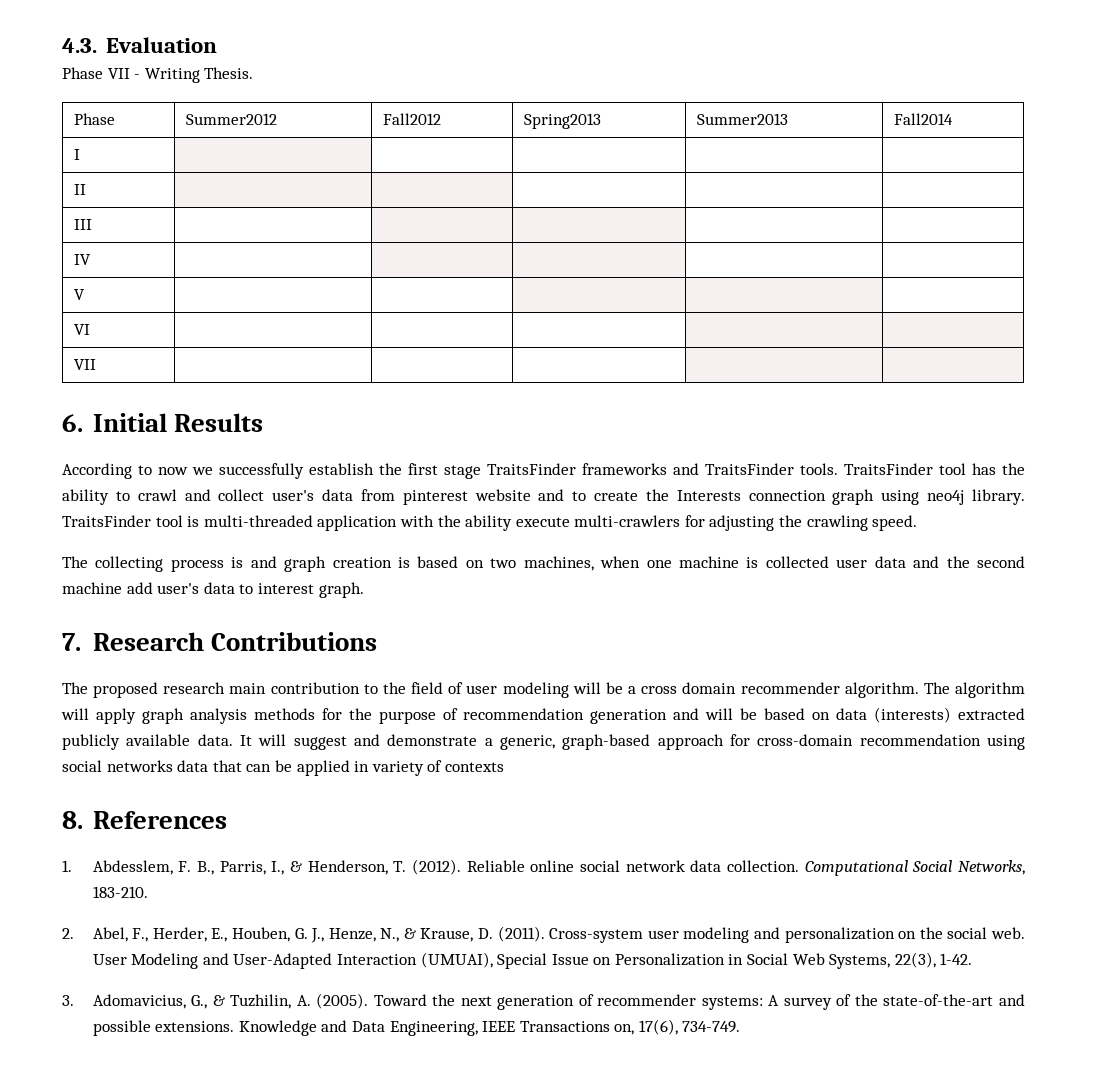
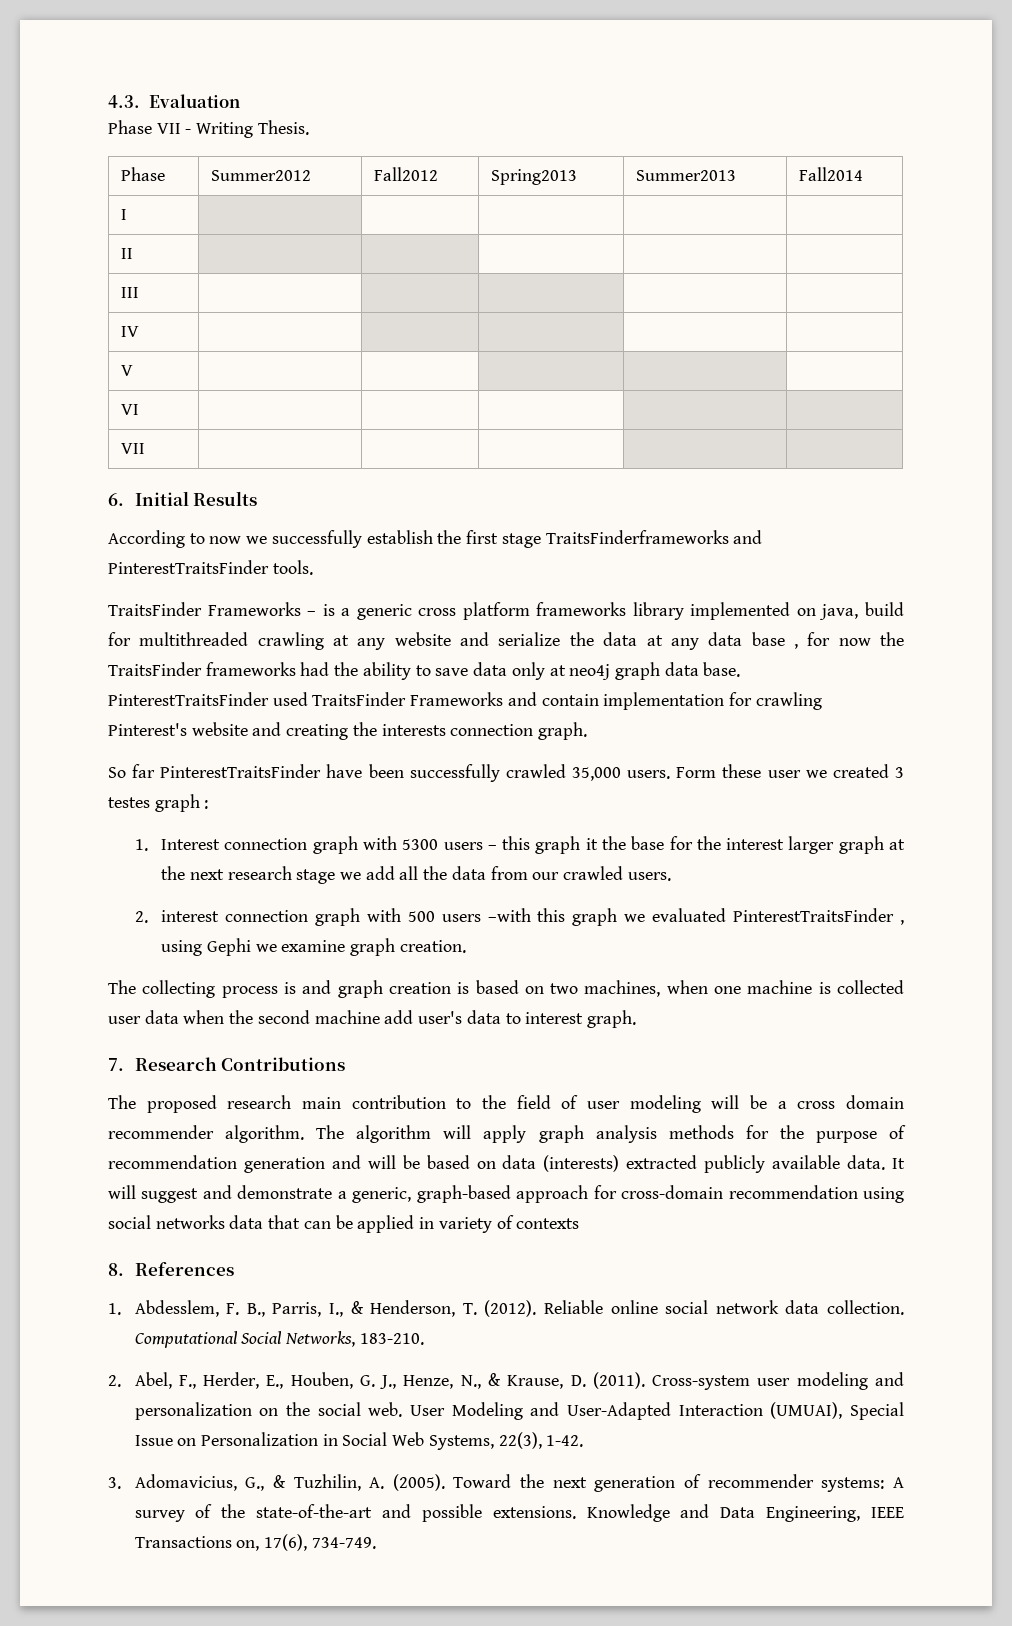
[487,463,1025,475] [62,489,1026,505] [62,515,918,531] TraitsFinder frameworks and TraitsFinder tools. TraitsFinder tool has the ability to crawl and collect user's data from pinterest website and to create the Interests connection graph using neo4j library. TraitsFinder tool is multi-threaded application with the ability execute multi-crawlers for adjusting the crawling speed. -> [545,530,763,544] [108,560,313,575] [108,602,905,620] [108,632,905,650] [108,662,741,680] [108,692,822,710] [108,722,588,740] [108,764,904,782] [108,794,209,812] [134,836,906,854] [161,866,671,884] [134,908,904,926] [161,938,466,956] TraitsFinderframeworks and PinterestTraitsFinder tools. // TraitsFinder Frameworks – is a generic cross platform frameworks library implemented on java, build for multithreaded crawling at any website and serialize the data at any data base , for now the TraitsFinder frameworks had the ability to save data only at neo4j graph data base. PinterestTraitsFinder used TraitsFinder Frameworks and contain implementation for crawling Pinterest's website and creating the interests connection graph. // So far PinterestTraitsFinder have been successfully crawled 35,000 users. Form these user we created 3 testes graph : // 1. Interest connection graph with 5300 users – this graph it the base for the interest larger graph at the next research stage we add all the data from our crawled users. // 2. interest connection graph with 500 users –with this graph we evaluated PinterestTraitsFinder , using Gephi we examine graph creation.
[913,556,940,568] and -> [183,1010,225,1024] when

